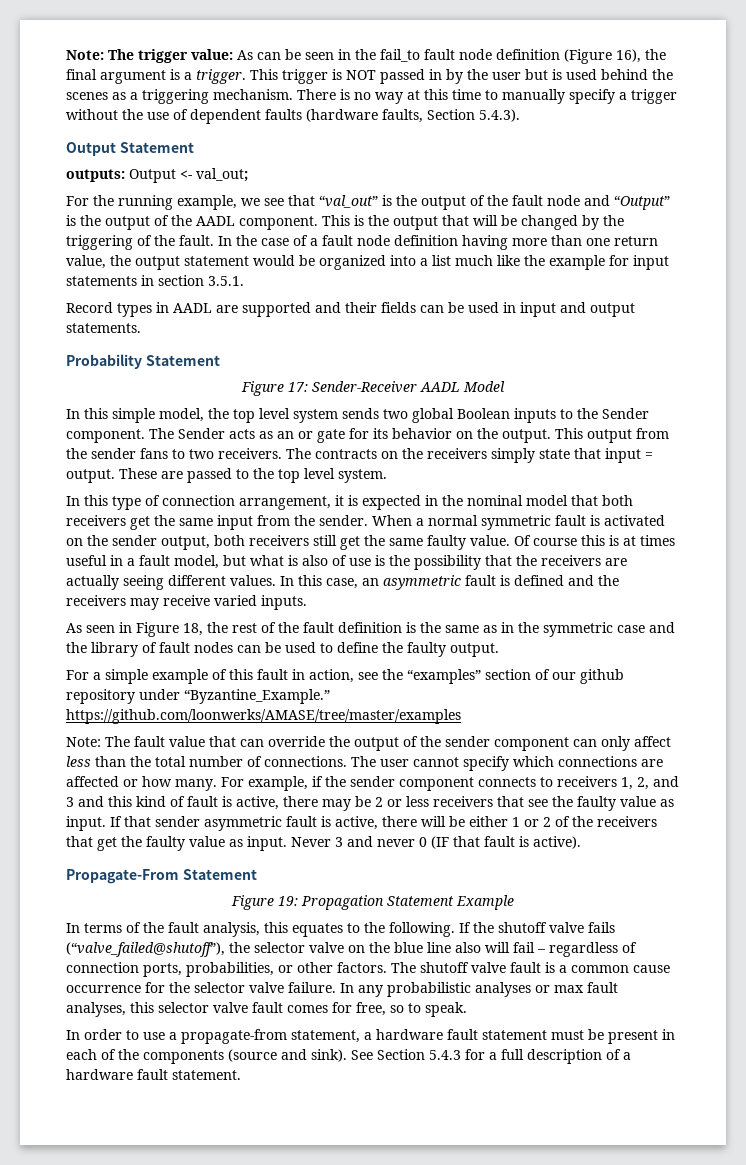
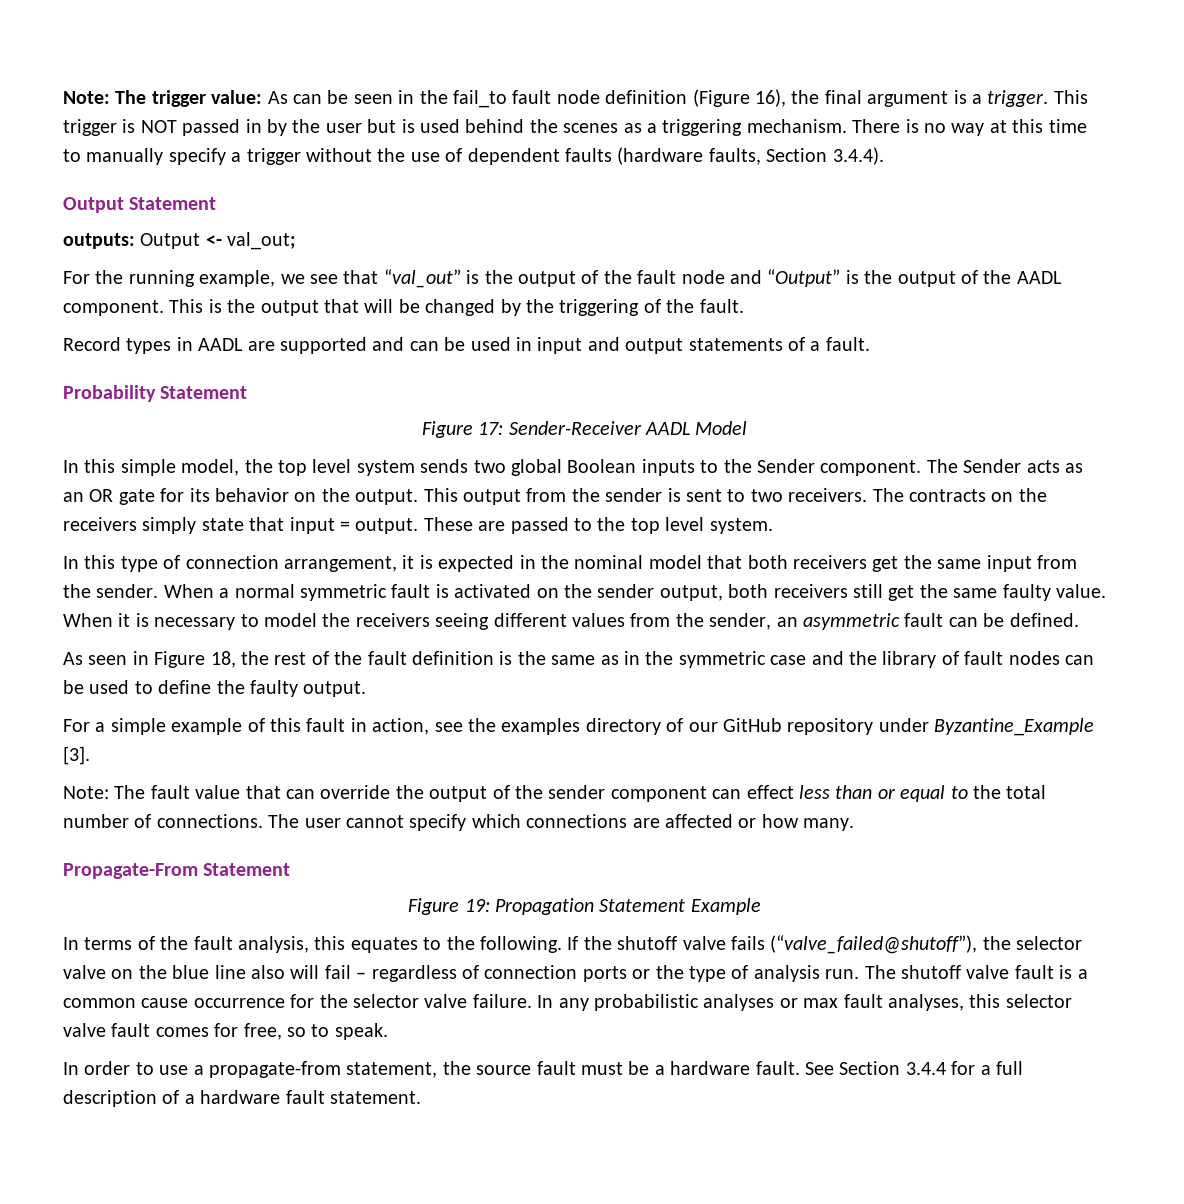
[479,109,520,122] 5.4.3). -> [832,147,884,165] 3.4.4).
[218,235,658,250] [66,255,669,270] [66,275,244,286] In the case of a fault node definition having more than one return value, the output statement would be organized into a list much like the example for input statements in section 3.5.1. -> (744, 306) none
[345,302,416,313] their fields -> (405, 344) none
[66,323,141,333] statements. -> [688,337,870,351] statements of a fault.
[298,431,313,439] or -> [89,489,114,502] OR
[140,448,168,459] fans -> [667,488,722,502] is sent
[514,535,675,546] [66,555,627,570] [66,575,619,590] [66,595,307,610] Of course this is at times useful in a fault model, but what is also of use is the possibility that the receivers are actually seeing different values. In this case, an asymmetric fault is defined and the receivers may receive varied inputs. -> [63,613,1079,630] When it is necessary to model the receivers seeing different values from the sender, an asymmetric fault can be defined.
[407,669,531,684] “examples” section -> [501,718,661,735] examples directory
[580,669,624,684] github -> [722,718,782,732] GitHub
[184,689,330,704] [66,709,461,724] “Byzantine_Example.” https://github.com/loonwerks/AMASE/tree/master/examples -> [934,718,1095,736] [63,746,90,765] Byzantine_Example [3].
[601,736,671,751] [66,756,126,767] only affect less than -> [746,785,968,802] effect less than or equal to
[221,776,679,791] [66,796,674,811] [66,816,657,831] [66,836,581,851] For example, if the sender component connects to receivers 1, 2, and 3 and this kind of fault is active, there may be 2 or less receivers that see the faulty value as input. If that sender asymmetric fault is active, there will be either 1 or 2 of the receivers that get the faulty value as input. Never 3 and never 0 (IF that fault is active). -> (855, 824) none
[143,962,387,977] ports, probabilities, or other factors. -> [582,965,860,982] ports or the type of analysis run.
[364,1029,675,1044] [66,1049,347,1064] a hardware fault statement must be present in each of the components (source and sink). -> [442,1061,800,1075] the source fault must be a hardware fault.
[429,1050,461,1060] 5.4.3 -> [905,1062,946,1075] 3.4.4

